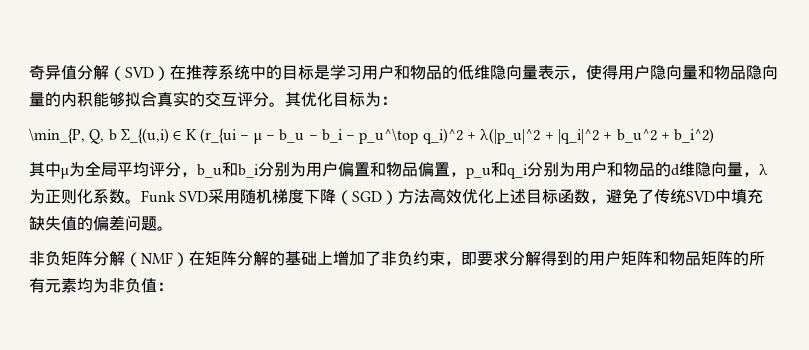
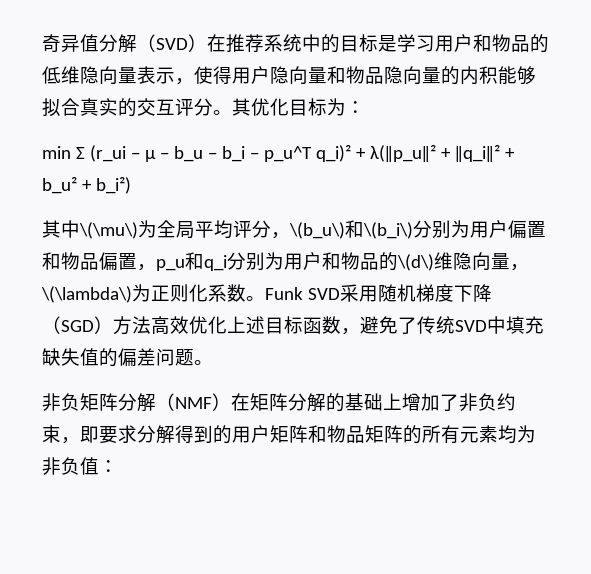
[29,128,237,144] \min_{P, Q, b Σ_{(u,i) ∈ K (r_{ui -> [42,145,126,162] min Σ (r_ui
[359,128,715,144] p_u^\top q_i)^2 + λ(|p_u|^2 + |q_i|^2 + b_u^2 + b_i^2) -> [263,144,515,162] [42,176,131,194] p_u^T q_i)² + λ(‖p_u‖² + ‖q_i‖² + b_u² + b_i²)
[61,167,69,179] μ -> [79,222,138,239] \(\mu\)
[197,162,259,178] b_u和b_i -> [289,220,413,239] \(b_u\)和\(b_i\)
[671,164,680,176] d -> [397,254,434,271] \(d\)
[759,164,768,176] λ -> [41,286,132,303] \(\lambda\)

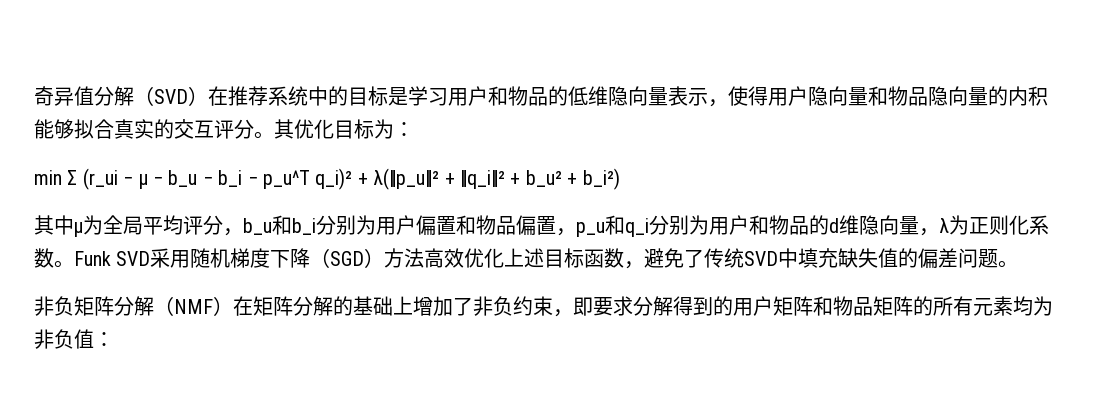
[79,222,138,239] \(\mu\) -> [74,222,83,237] μ
[289,220,413,239] \(b_u\)和\(b_i\) -> [243,215,316,235] b_u和b_i
[397,254,434,271] \(d\) -> [829,218,839,233] d
[41,286,132,303] \(\lambda\) -> [939,218,949,233] λ

